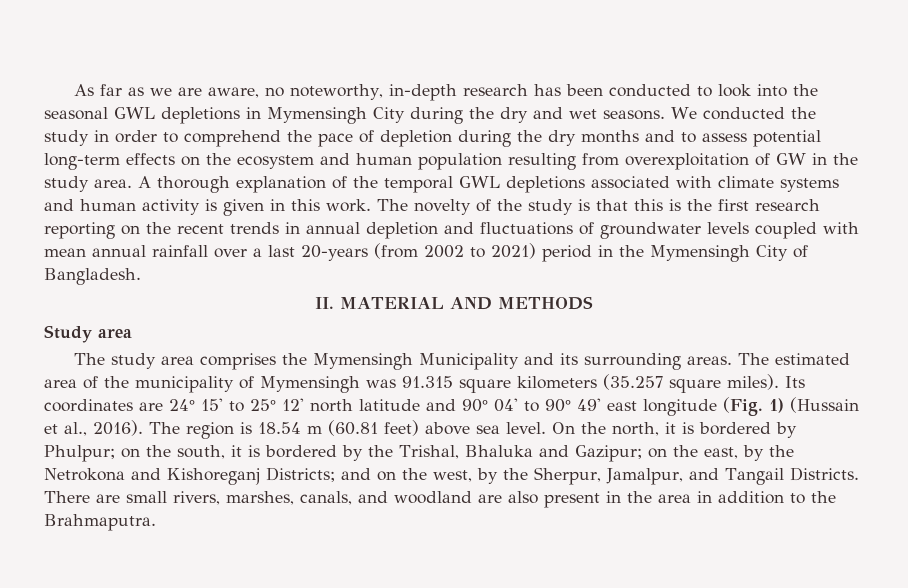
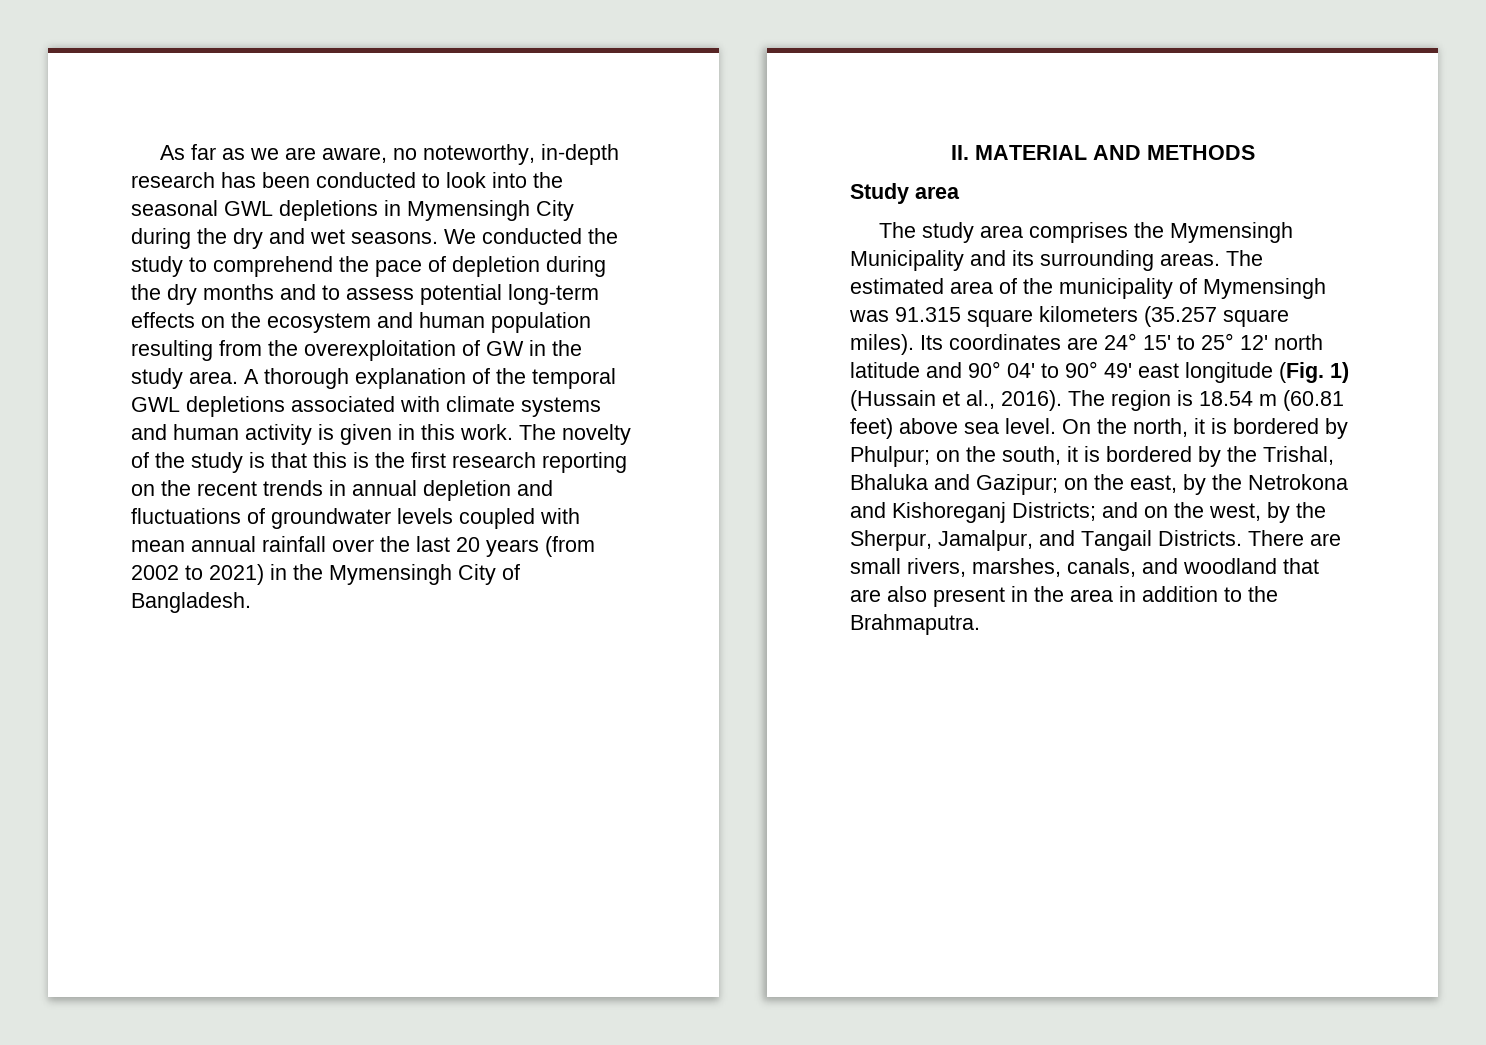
[94,130,157,143] in order -> (183, 266) none
(619, 159) none -> [268,340,298,356] the
[253,245,368,261] a last 20-years -> [380,536,539,557] the last 20 years
[542,245,592,262] period -> (264, 574) none
(472, 497) none -> [1283,558,1319,574] that

